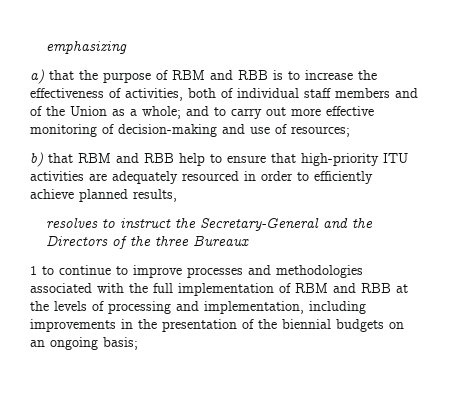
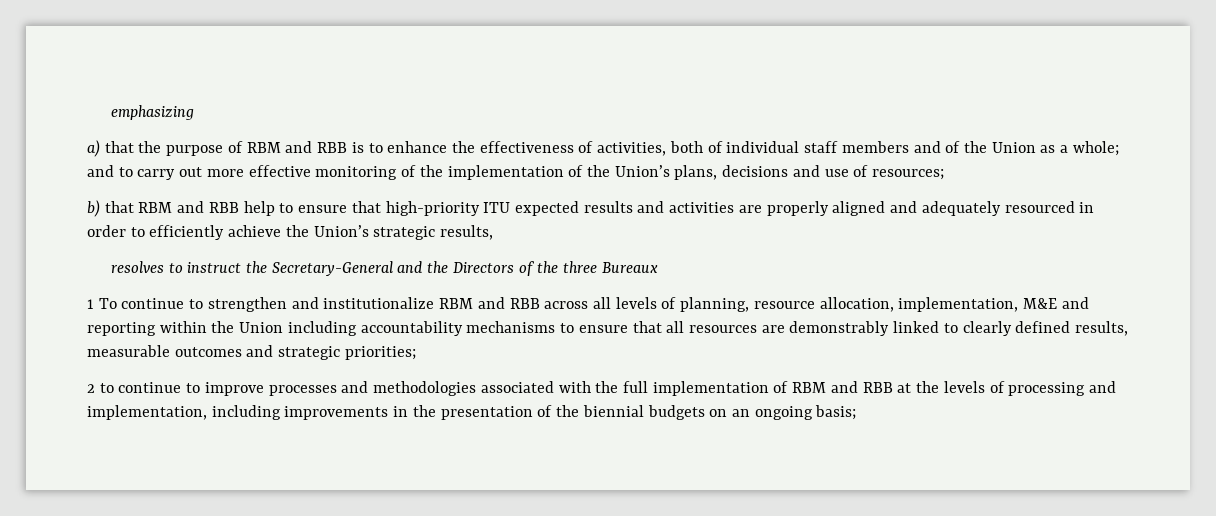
[305,70,353,80] increase -> [387,141,448,153] enhance
[118,124,217,137] decision-making -> [419,165,789,180] the implementation of the Union’s plans, decisions
[30,171,107,181] activities are -> [514,201,918,216] expected results and activities are properly aligned and
[79,189,128,202] planned -> [285,225,436,240] the Union’s strategic
(37, 270) none -> [98,297,1089,312] [87,321,1129,336] [87,345,416,360] [87,384,95,393] To continue to strengthen and institutionalize RBM and RBB across all levels of planning, resource allocation, implementation, M&E and reporting within the Union including accountability mechanisms to ensure that all resources are demonstrably linked to clearly defined results, measurable outcomes and strategic priorities; // 2

